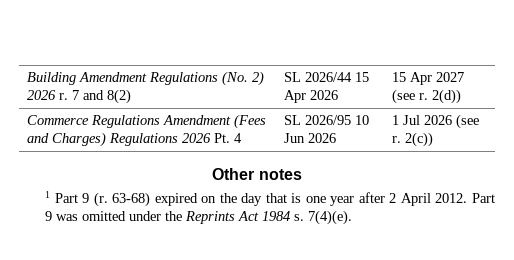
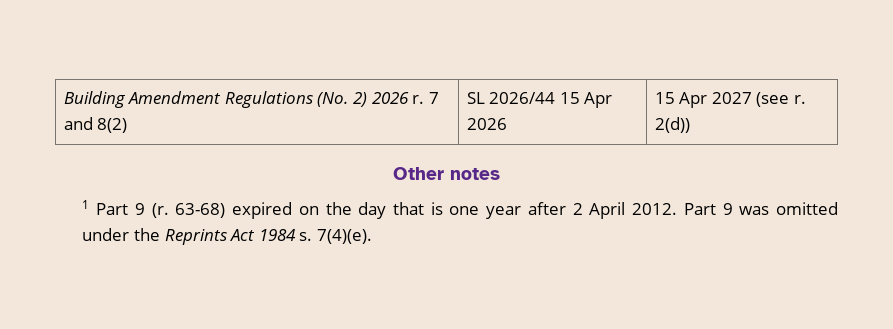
[26,114,266,129] [26,132,242,147] [283,115,369,125] [283,133,336,143] [391,114,479,129] [391,132,433,147] // Commerce Regulations Amendment (Fees and Charges) Regulations 2026 Pt. 4 | SL 2026/95 10 Jun 2026 | 1 Jul 2026 (see r. 2(c)) -> (690, 125) none

